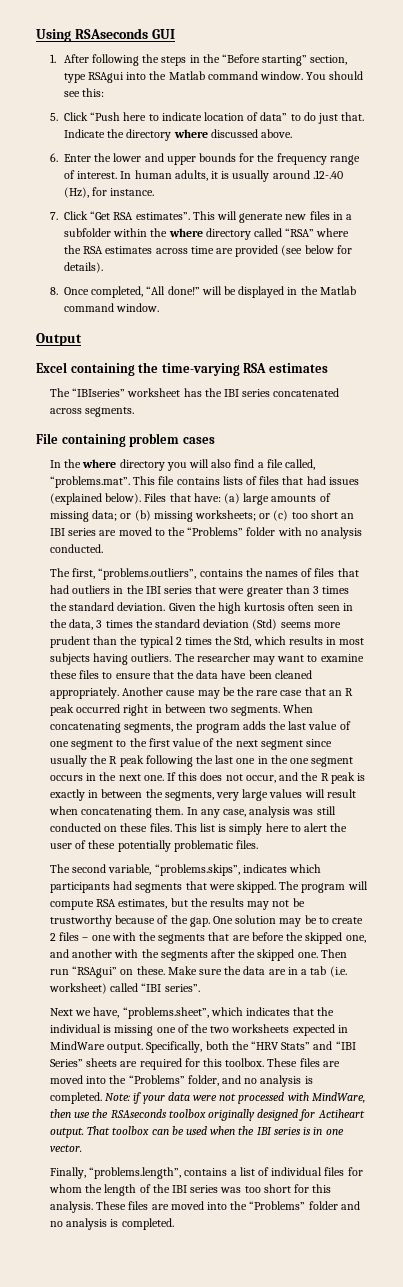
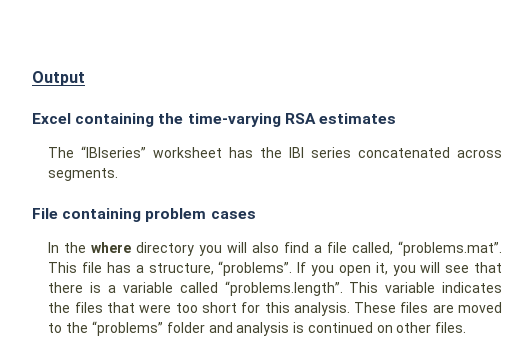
[36,28,175,42] [49,54,348,66] [63,71,364,83] [63,88,104,97] [49,112,365,124] [63,129,292,141] [49,153,360,165] [63,170,343,182] [63,187,155,198] [49,211,353,223] [63,228,350,240] [63,245,352,257] [63,262,103,273] [49,286,356,298] [63,303,160,312] Using RSAseconds GUI // 1. After following the steps in the “Before starting” section, type RSAgui into the Matlab command window. You should see this: // 5. Click “Push here to indicate location of data” to do just that. Indicate the directory where discussed above. // 6. Enter the lower and upper bounds for the frequency range of interest. In human adults, it is usually around .12-.40 (Hz), for instance. // 7. Click “Get RSA estimates”. This will generate new files in a subfolder within the where directory called “RSA” where the RSA estimates across time are provided (see below for details). // 8. Once completed, “All done!” will be displayed in the Matlab command window. // -> (32, 78) none
[176,476,359,485] [49,493,331,505] [49,510,355,522] [49,527,363,539] [49,544,103,553] [49,568,359,580] [49,585,350,597] [49,602,353,614] [49,619,341,630] [49,636,365,648] [49,653,364,665] [49,670,312,679] [49,687,354,699] [49,704,314,716] [49,721,351,733] [49,738,333,750] [49,755,354,767] [49,772,366,784] [49,789,356,801] [48,806,336,818] [49,823,348,835] [49,840,258,852] [49,864,321,876] [49,881,368,893] [49,898,305,910] [49,915,364,927] [49,932,366,944] [49,949,347,961] [49,966,347,978] [48,983,200,994] [49,1007,335,1019] [49,1024,348,1036] [49,1041,356,1053] [49,1058,340,1070] [49,1075,313,1087] [49,1092,365,1104] [49,1109,365,1121] [49,1126,344,1138] [49,1144,82,1152] [49,1167,363,1179] [48,1184,242,1196] contains lists of files that had issues (explained below). Files that have: (a) large amounts of missing data; or (b) missing worksheets; or (c) too short an IBI series are moved to the “Problems” folder with no analysis conducted. // The first, “problems.outliers”, contains the names of files that had outliers in the IBI series that were greater than 3 times the standard deviation. Given the high kurtosis often seen in the data, 3 times the standard deviation (Std) seems more prudent than the typical 2 times the Std, which results in most subjects having outliers. The researcher may want to examine these files to ensure that the data have been cleaned appropriately. Another cause may be the rare case that an R peak occurred right in between two segments. When concatenating segments, the program adds the last value of one segment to the first value of the next segment since usually the R peak following the last one in the one segment occurs in the next one. If this does not occur, and the R peak is exactly in between the segments, very large values will result when concatenating them. In any case, analysis was still conducted on these files. This list is simply here to alert the user of these potentially problematic files. // The second variable, “problems.skips”, indicates which participants had segments that were skipped. The program will compute RSA estimates, but the results may not be trustworthy because of the gap. One solution may be to create 2 files – one with the segments that are before the skipped one, and another with the segments after the skipped one. Then run “RSAgui” on these. Make sure the data are in a tab (i.e. worksheet) called “IBI series”. // Next we have, “problems.sheet”, which indicates that the individual is missing one of the two worksheets expected in MindWare output. Specifically, both the “HRV Stats” and “IBI Series” sheets are required for this toolbox. These files are moved into the “Problems” folder, and no analysis is completed. Note: if your data were not processed with MindWare, then use the RSAseconds toolbox originally designed for Actiheart output. That toolbox can be used when the IBI series is in one vector. // Finally, “problems.length”, contains a list of individual files for whom the length of the IBI series was -> [107,261,502,276] [48,281,502,296] [48,302,172,313] has a structure, “problems”. If you open it, you will see that there is a variable called “problems.length”. This variable indicates the files that were
[206,1201,306,1210] into the “Problems” -> [48,321,163,336] to the “problems”
[49,1218,174,1230] no analysis is completed. -> [236,322,467,336] analysis is continued on other files.

